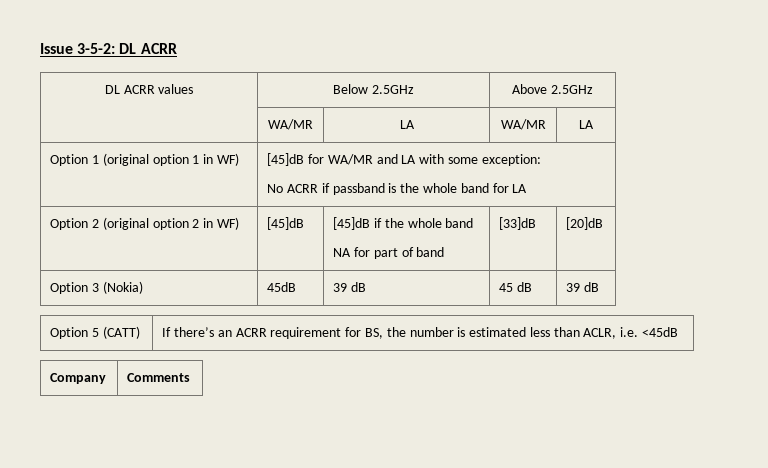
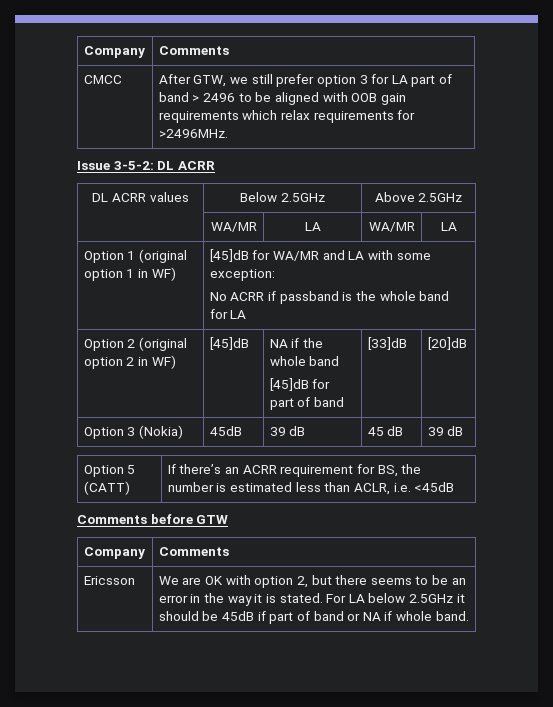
(40, 48) none -> [83,46,145,58] [158,46,229,55] [83,75,122,84] [158,74,453,87] [158,92,406,105] [158,110,416,123] [158,129,228,138] Company | Comments // CMCC | After GTW, we still prefer option 3 for LA part of band > 2496 to be aligned with OOB gain requirements which relax requirements for >2496MHz. //
[333,217,371,230] [45]dB -> [269,339,288,348] NA
[333,248,352,257] NA -> [269,378,309,391] [45]dB
[50,373,107,384] [127,373,191,382] // Company | Comments -> [77,514,229,524] [83,547,145,559] [158,547,229,556] [83,576,135,585] [158,575,466,588] [158,593,465,606] [158,611,469,624] // Comments before GTW // Company | Comments // Ericsson | We are OK with option 2, but there seems to be an error in the way it is stated. For LA below 2.5GHz it should be 45dB if part of band or NA if whole band.

